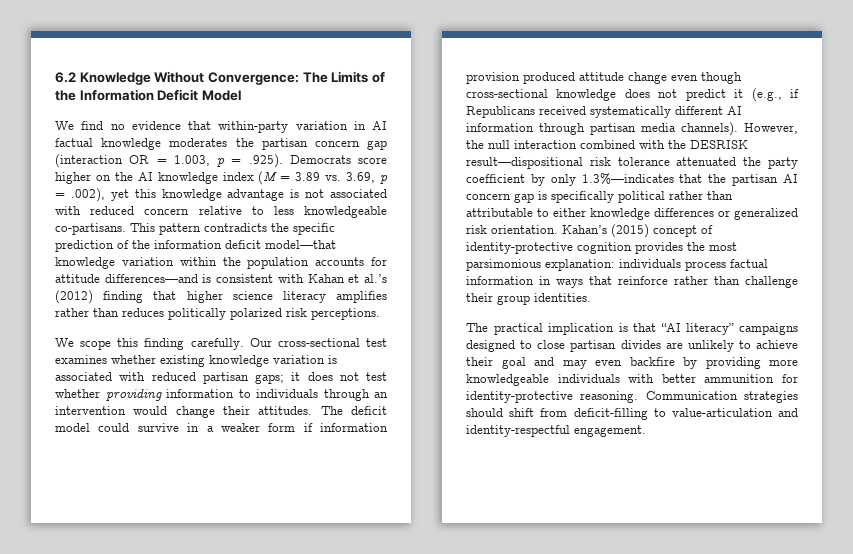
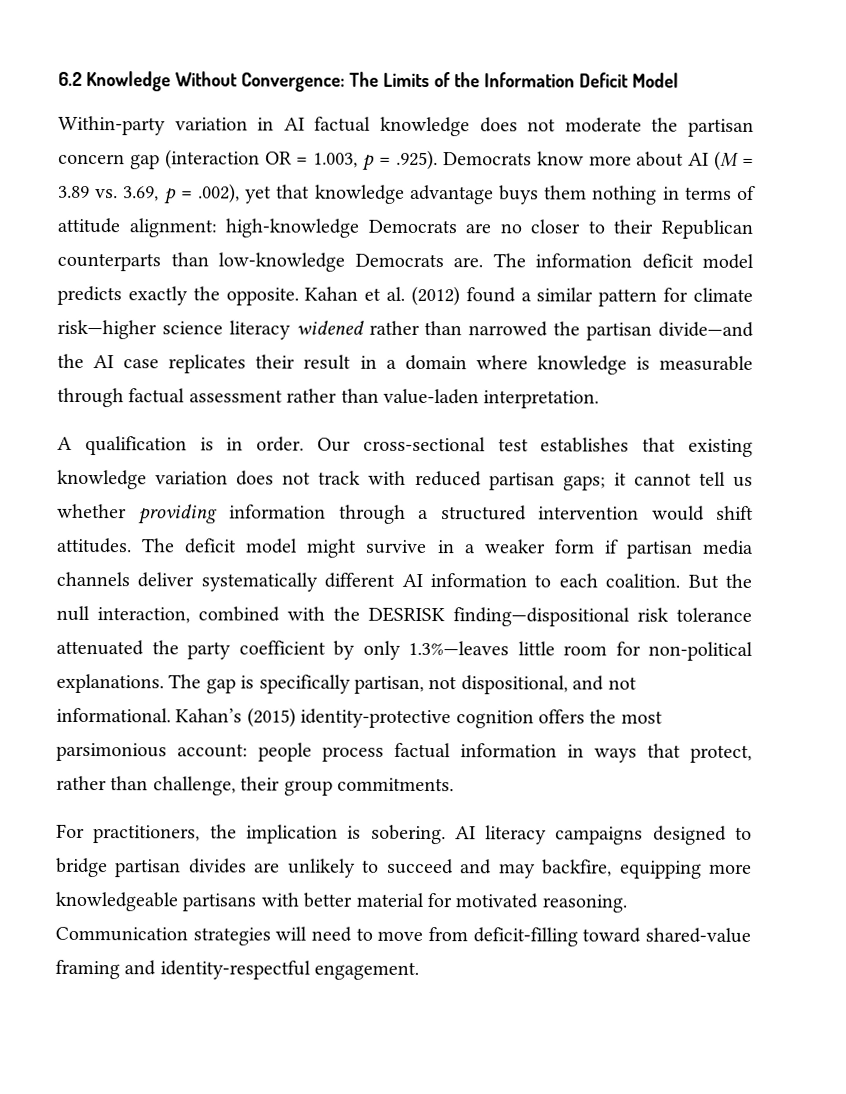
[55,121,289,133] We find no evidence that within-party -> [58,115,166,136] Within-party
[169,138,228,147] moderates -> [479,117,642,133] does not moderate
[358,157,387,164] [55,172,254,184] score higher on the AI knowledge index -> [536,151,710,167] know more about AI
[134,189,156,198] this -> [276,184,311,199] that
[290,189,387,198] [55,206,387,218] [55,223,335,235] [55,240,336,252] [55,257,387,269] [55,274,388,283] [55,290,223,304] is not associated with reduced concern relative to less knowledgeable co-partisans. This pattern contradicts the specific prediction of the information deficit model—that knowledge variation within the population accounts for attitude differences—and is consistent with Kahan et al.’s (2012) finding that higher -> [498,185,757,205] [57,217,753,239] [57,252,754,272] [57,285,753,307] [57,319,157,340] buys them nothing in terms of attitude alignment: high-knowledge Democrats are no closer to their Republican counterparts than low-knowledge Democrats are. The information deficit model predicts exactly the opposite. Kahan et al. (2012) found a similar pattern for climate risk—higher
[336,291,387,303] [55,308,380,320] [55,338,244,350] amplifies rather than reduces politically polarized risk perceptions. // We scope this finding carefully. -> [295,320,755,341] [57,353,753,375] [57,387,600,409] [57,435,305,456] widened rather than narrowed the partisan divide—and the AI case replicates their result in a domain where knowledge is measurable through factual assessment rather than value-laden interpretation. // A qualification is in order.
[55,355,156,364] examines whether -> [540,437,677,453] establishes that
[328,355,337,364] [55,372,112,381] is associated -> [236,470,362,486] does not track
[307,372,387,381] [55,389,388,401] [55,406,250,418] does not test whether providing information to individuals through an intervention would change their -> [633,471,754,487] [57,503,754,525] cannot tell us whether providing information through a structured intervention would shift
[98,423,130,432] could -> [306,538,358,558] might
[320,423,388,432] [466,72,742,84] [466,88,799,102] [466,106,742,118] [466,122,798,136] information provision produced attitude change even though cross-sectional knowledge does not predict it (e.g., if Republicans received systematically different AI information through partisan media channels). However, -> [625,539,755,559] [56,571,719,592] partisan media channels deliver systematically different AI information to each coalition. But
[514,140,577,149] interaction -> [97,607,190,624] interaction,
[466,157,583,169] result—dispositional -> [453,607,630,627] finding—dispositional
[581,173,798,186] [466,191,733,203] [466,208,798,220] [466,224,713,238] 1.3%—indicates that the partisan AI concern gap is specifically political rather than attributable to either knowledge differences or generalized risk orientation. Kahan’s (2015) concept of -> [408,640,753,661] [56,673,637,695] [56,707,296,728] 1.3%—leaves little room for non-political explanations. The gap is specifically partisan, not dispositional, and not informational. Kahan’s (2015)
[635,242,683,254] provides -> [538,709,585,724] offers
[545,259,681,271] explanation: individuals -> [177,742,312,762] account: people
[618,276,798,288] reinforce rather than challenge -> [690,744,752,763] [56,775,236,796] protect, rather than challenge,
[534,293,591,302] [466,323,735,335] identities. // The practical implication is that “AI literacy” -> [337,777,454,792] [56,823,548,845] commitments. // For practitioners, the implication is sobering. AI literacy
[537,340,566,349] close -> [56,857,108,878] bridge
[756,340,798,349] [466,357,761,369] achieve their goal and may even backfire by providing -> [386,858,702,879] succeed and may backfire, equipping
[557,374,620,383] individuals -> [182,893,257,912] partisans
[704,374,798,383] [466,391,798,403] [466,408,773,420] ammunition for identity-protective reasoning. Communication strategies should shift from deficit-filling to value-articulation -> [355,892,627,913] [55,926,751,947] [55,959,120,980] material for motivated reasoning. Communication strategies will need to move from deficit-filling toward shared-value framing

